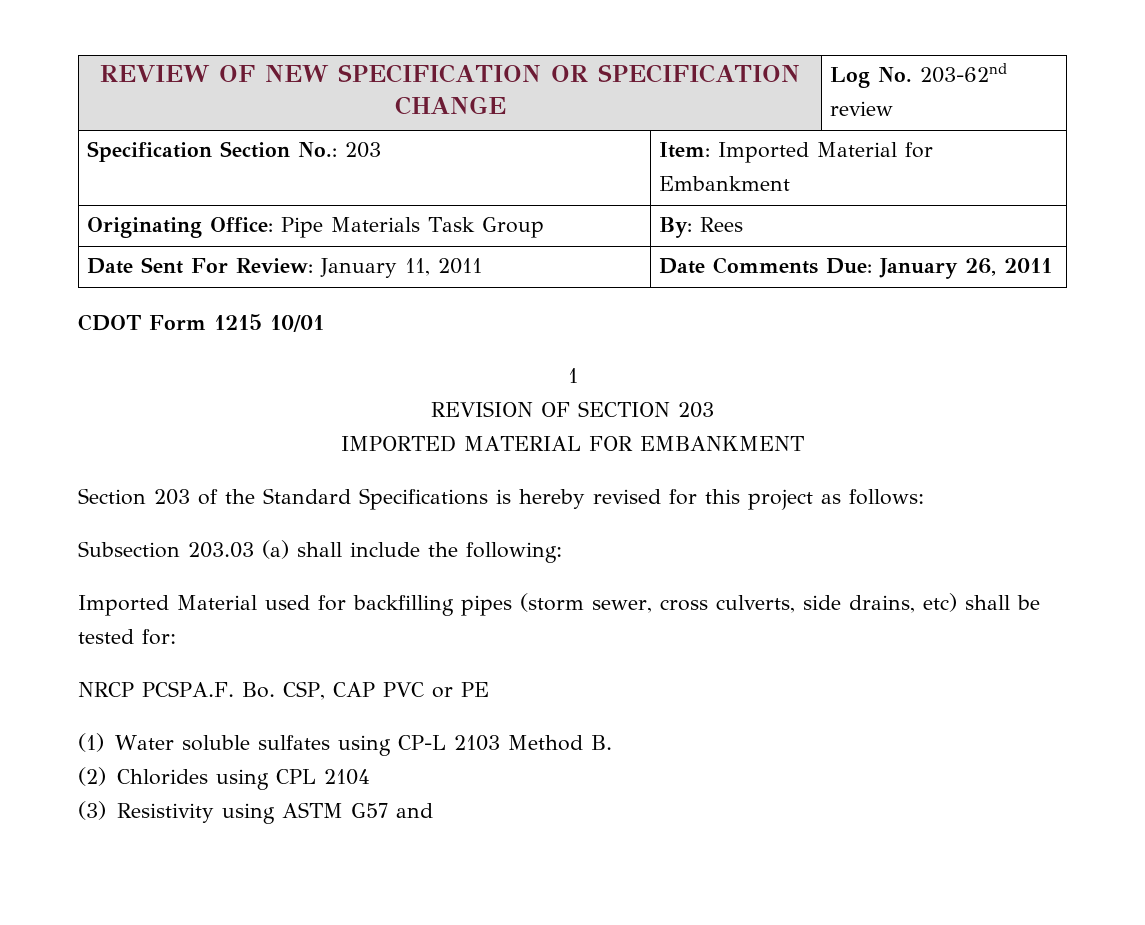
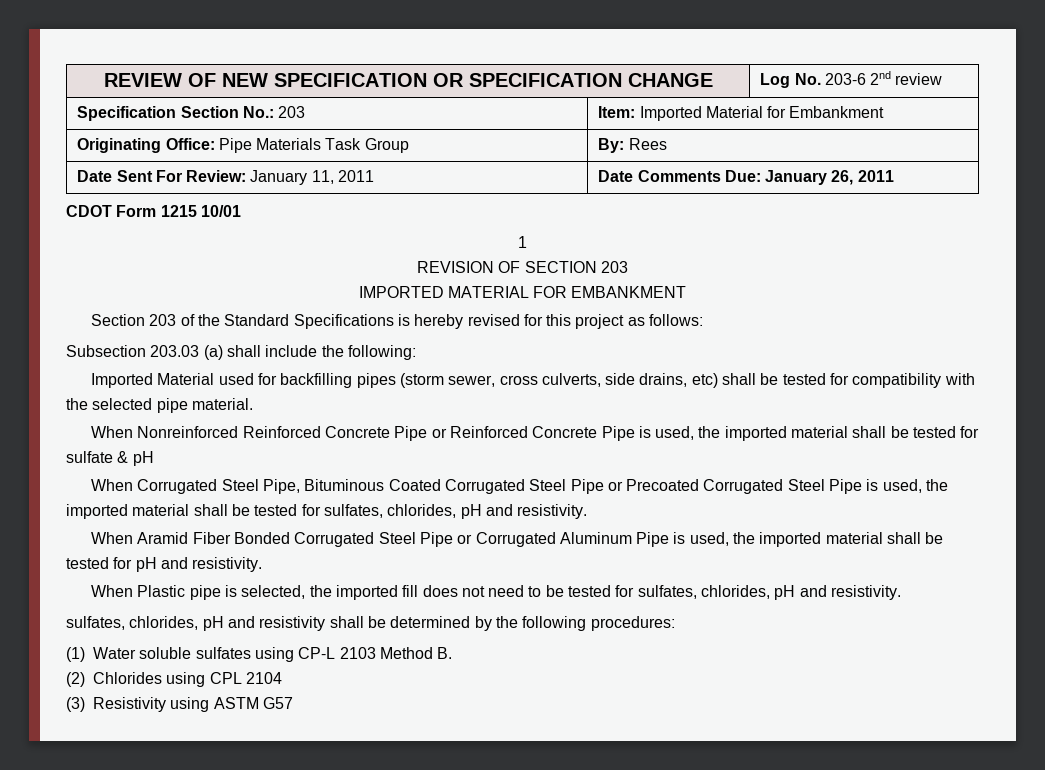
[919,63,1007,83] 203-62nd -> [824,71,892,85] 203-6 2nd
[142,629,176,645] [78,681,489,700] for: // NRCP PCSPA.F. Bo. CSP, CAP PVC or PE -> [830,373,975,388] [66,398,253,413] [90,426,980,441] [66,451,154,466] [90,479,949,494] [66,504,588,519] [90,532,944,547] [66,557,263,572] [90,585,902,600] [66,616,675,631] for compatibility with the selected pipe material. // When Nonreinforced Reinforced Concrete Pipe or Reinforced Concrete Pipe is used, the imported material shall be tested for sulfate & pH // When Corrugated Steel Pipe, Bituminous Coated Corrugated Steel Pipe or Precoated Corrugated Steel Pipe is used, the imported material shall be tested for sulfates, chlorides, pH and resistivity. // When Aramid Fiber Bonded Corrugated Steel Pipe or Corrugated Aluminum Pipe is used, the imported material shall be tested for pH and resistivity. // When Plastic pipe is selected, the imported fill does not need to be tested for sulfates, chlorides, pH and resistivity. // sulfates, chlorides, pH and resistivity shall be determined by the following procedures:
[395,803,433,818] and -> (293, 703) none

